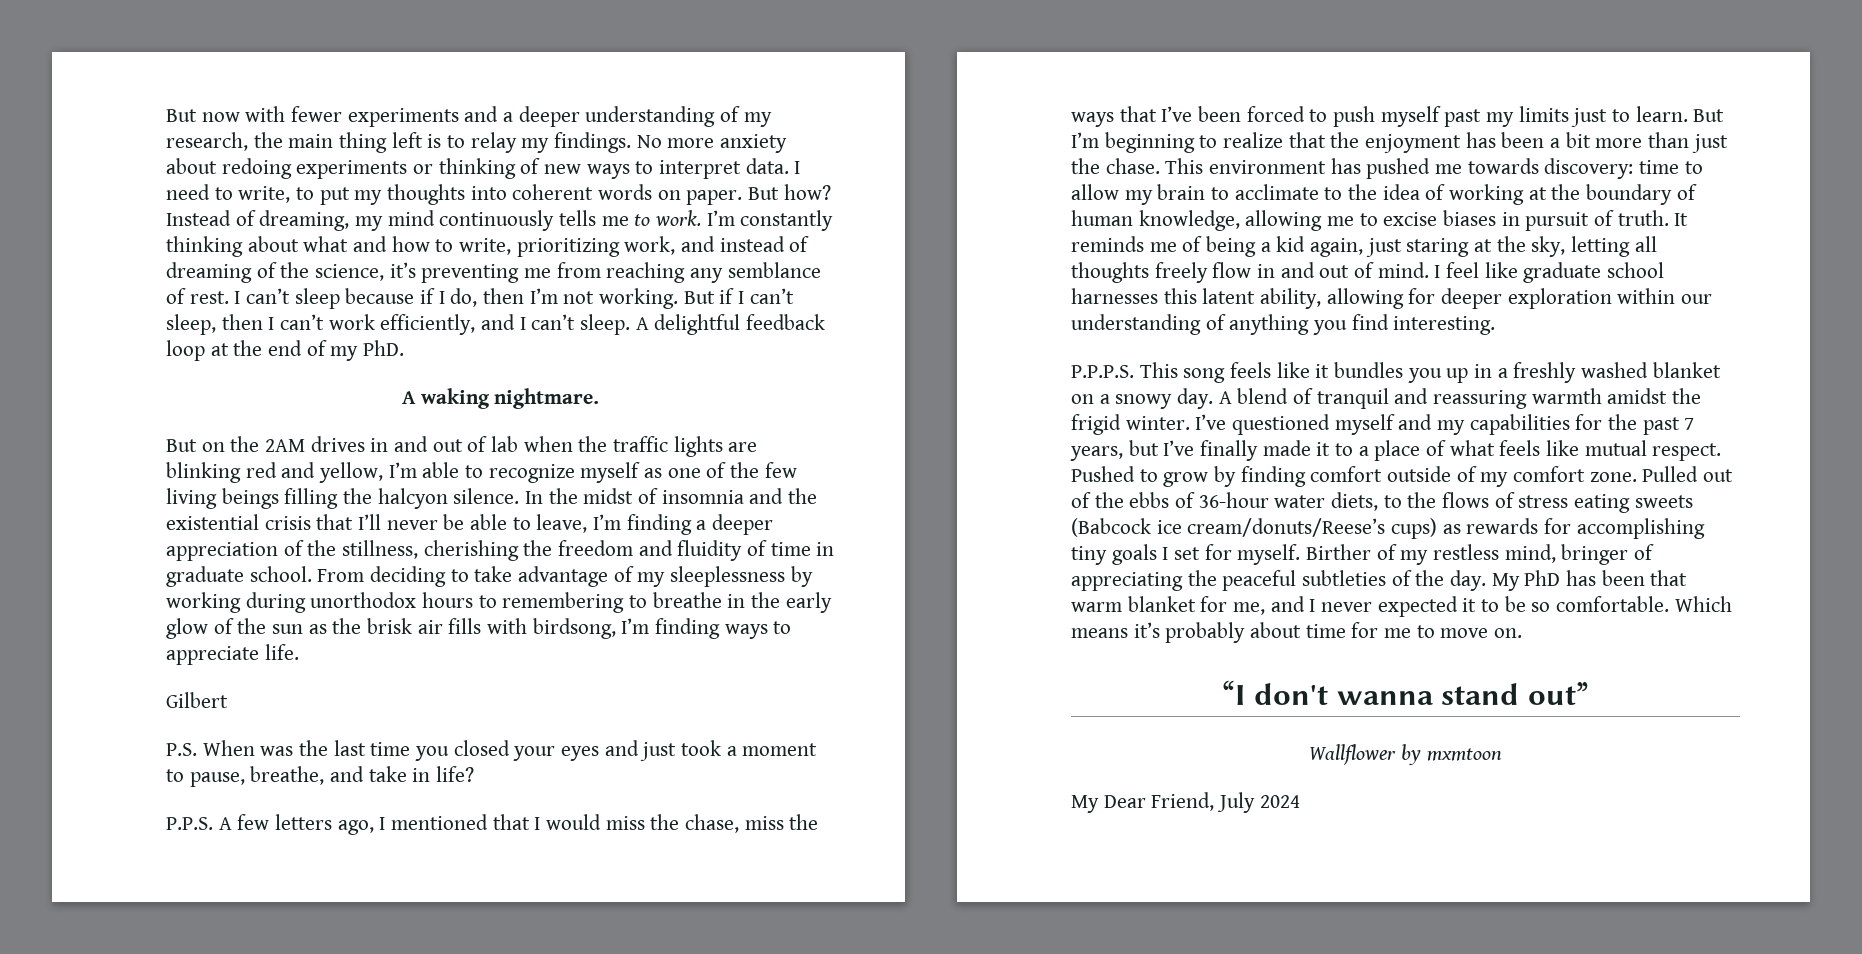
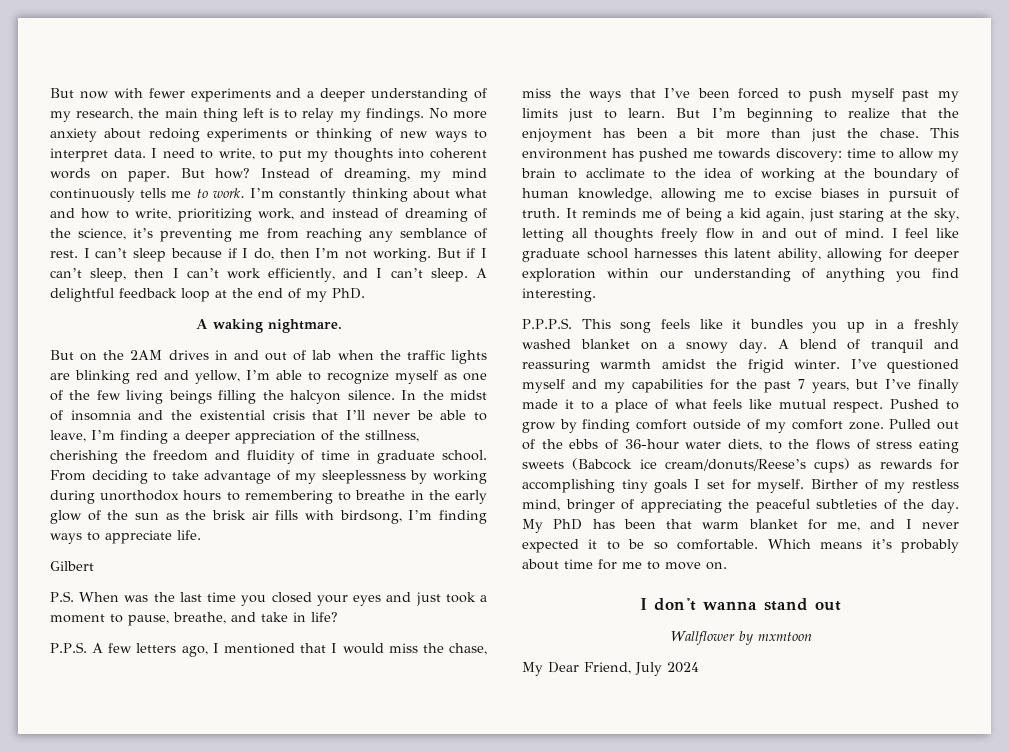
[1223,680,1246,705] “I -> [640,598,647,610] I
[1527,681,1588,705] out” -> [815,601,841,611] out

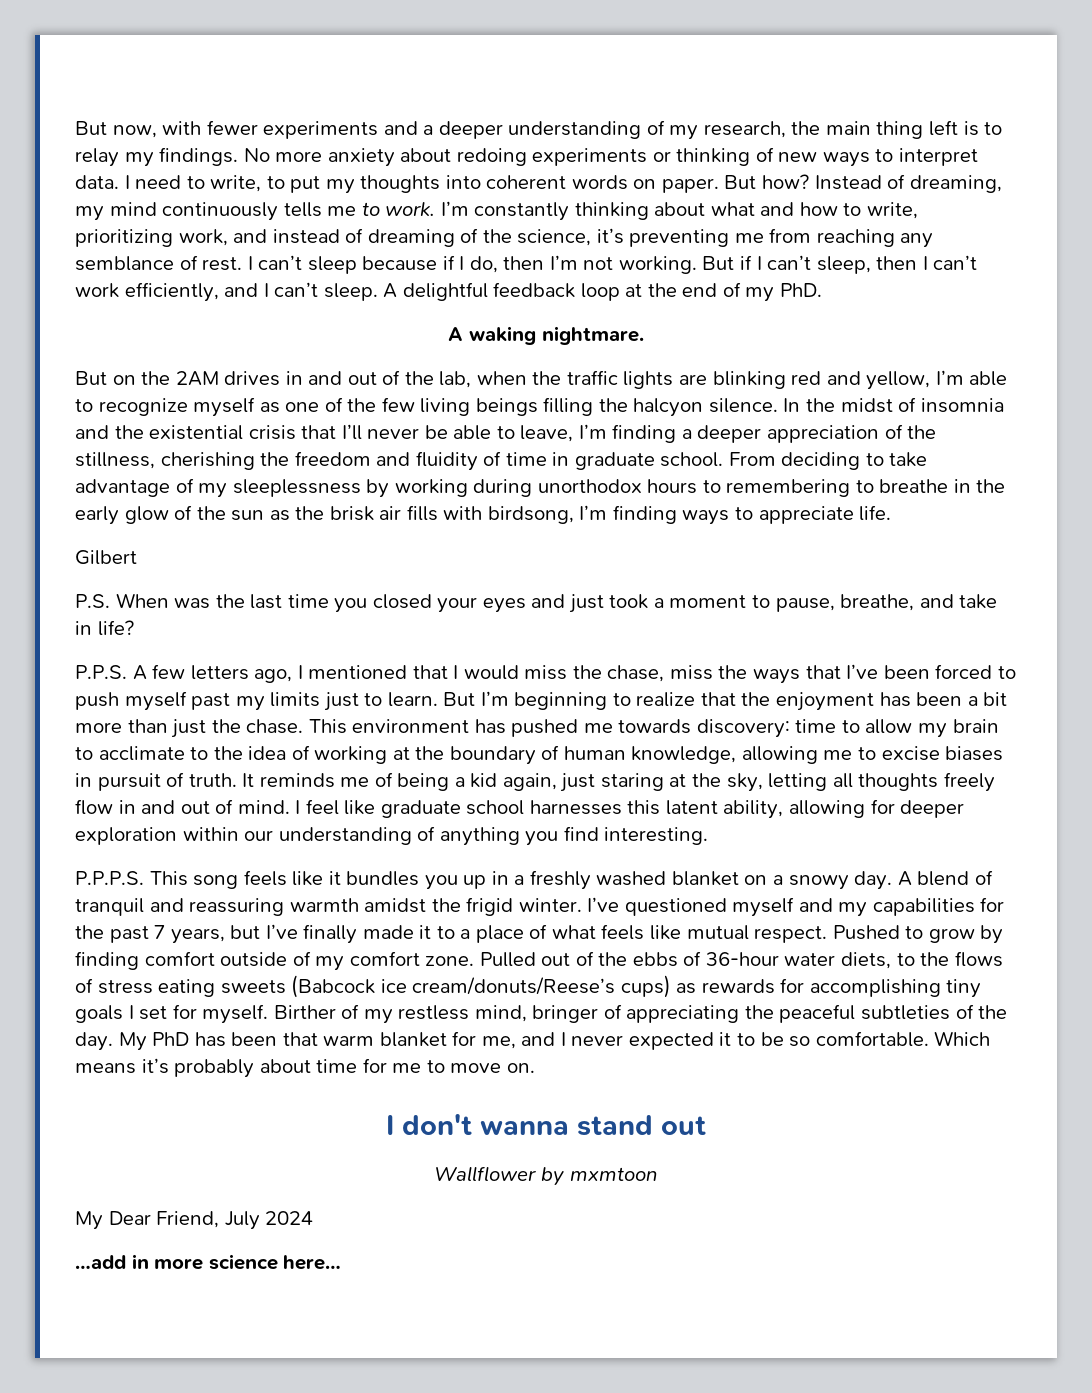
[50,88,109,99] But now -> [75,121,157,138] But now,
[312,350,332,360] lab -> [404,371,472,388] the lab,
(699, 667) none -> [75,1254,342,1270] // …add in more science here…

